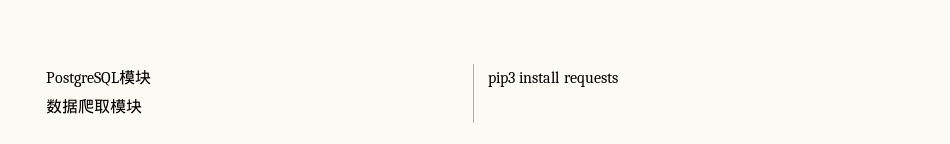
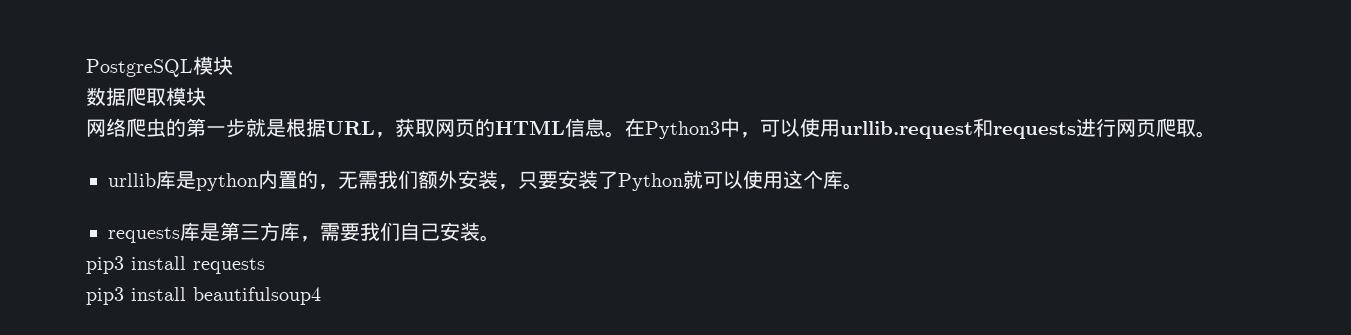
(142, 106) none -> [86,118,1216,139] [108,170,863,191] [108,222,500,243] // 网络爬虫的第一步就是根据URL，获取网页的HTML信息。在Python3中，可以使用urllib.request和requests进行网页爬取。 // urllib库是python内置的，无需我们额外安装，只要安装了Python就可以使用这个库。 // requests库是第三方库，需要我们自己安装。
(618, 80) none -> [86,287,321,305] // pip3 install beautifulsoup4

